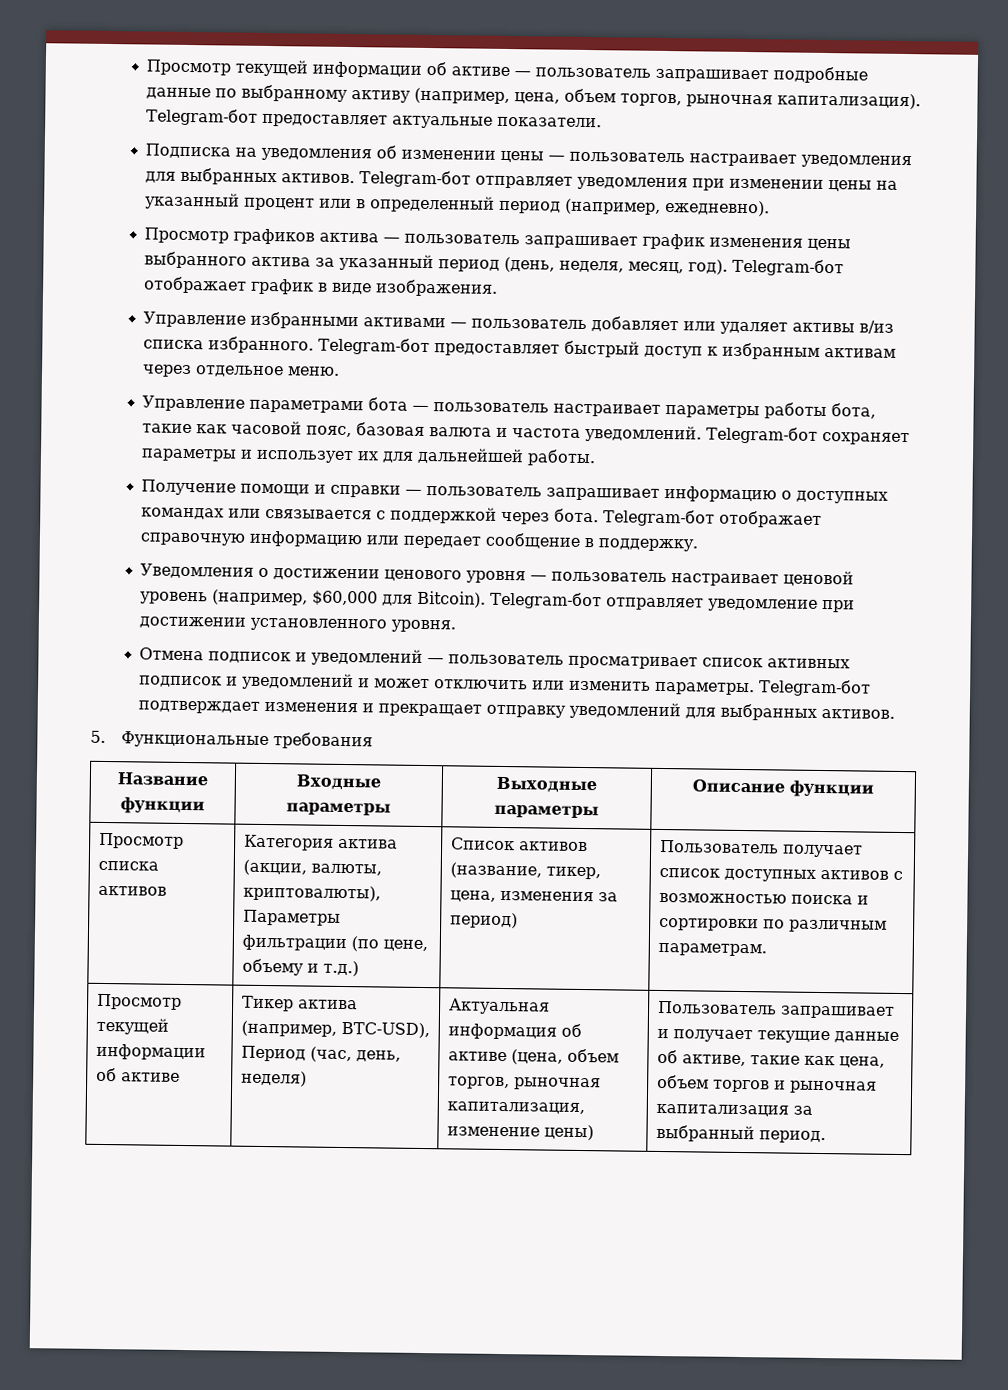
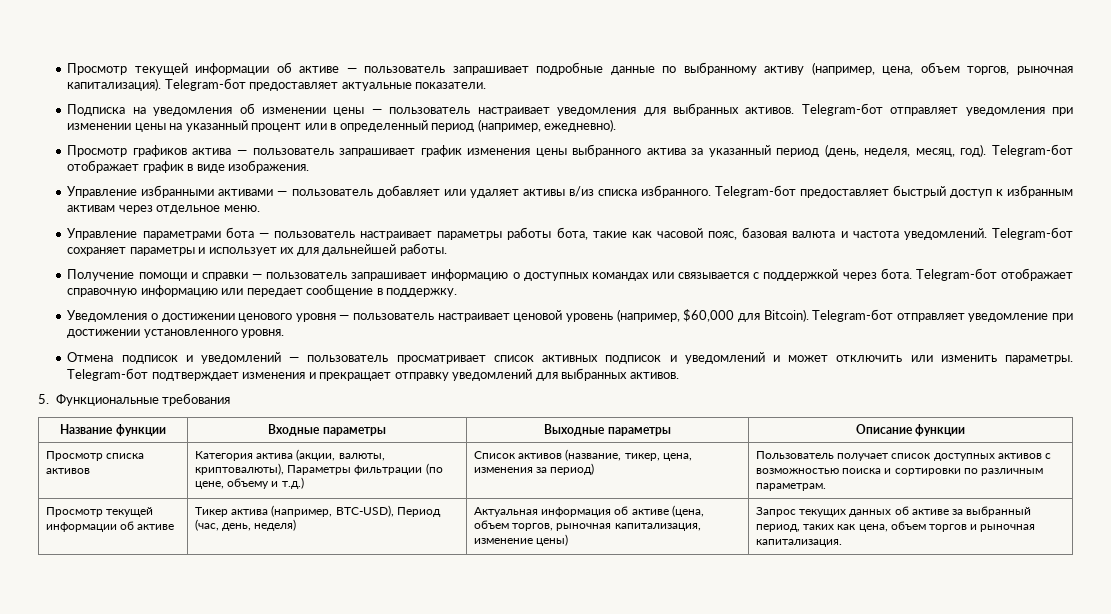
[657,1000,895,1019] [656,1028,899,1044] [656,1049,800,1067] Пользователь запрашивает и получает текущие данные об активе, такие -> [756,506,1031,517] [756,524,835,532] Запрос текущих данных об активе за выбранный период, таких
[655,1103,813,1117] [655,1124,826,1144] капитализация за выбранный период. -> [756,539,843,547] капитализация.

